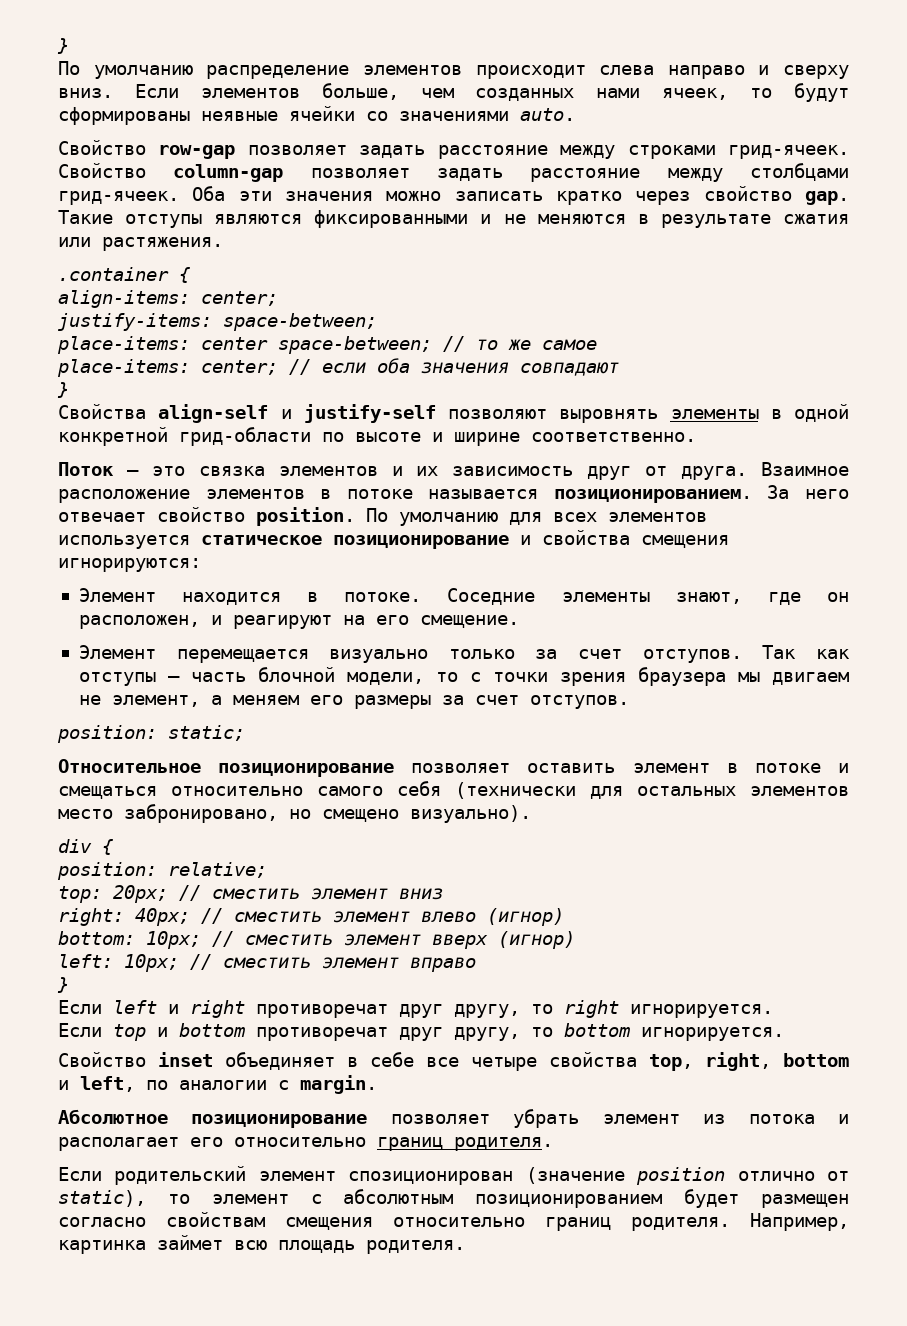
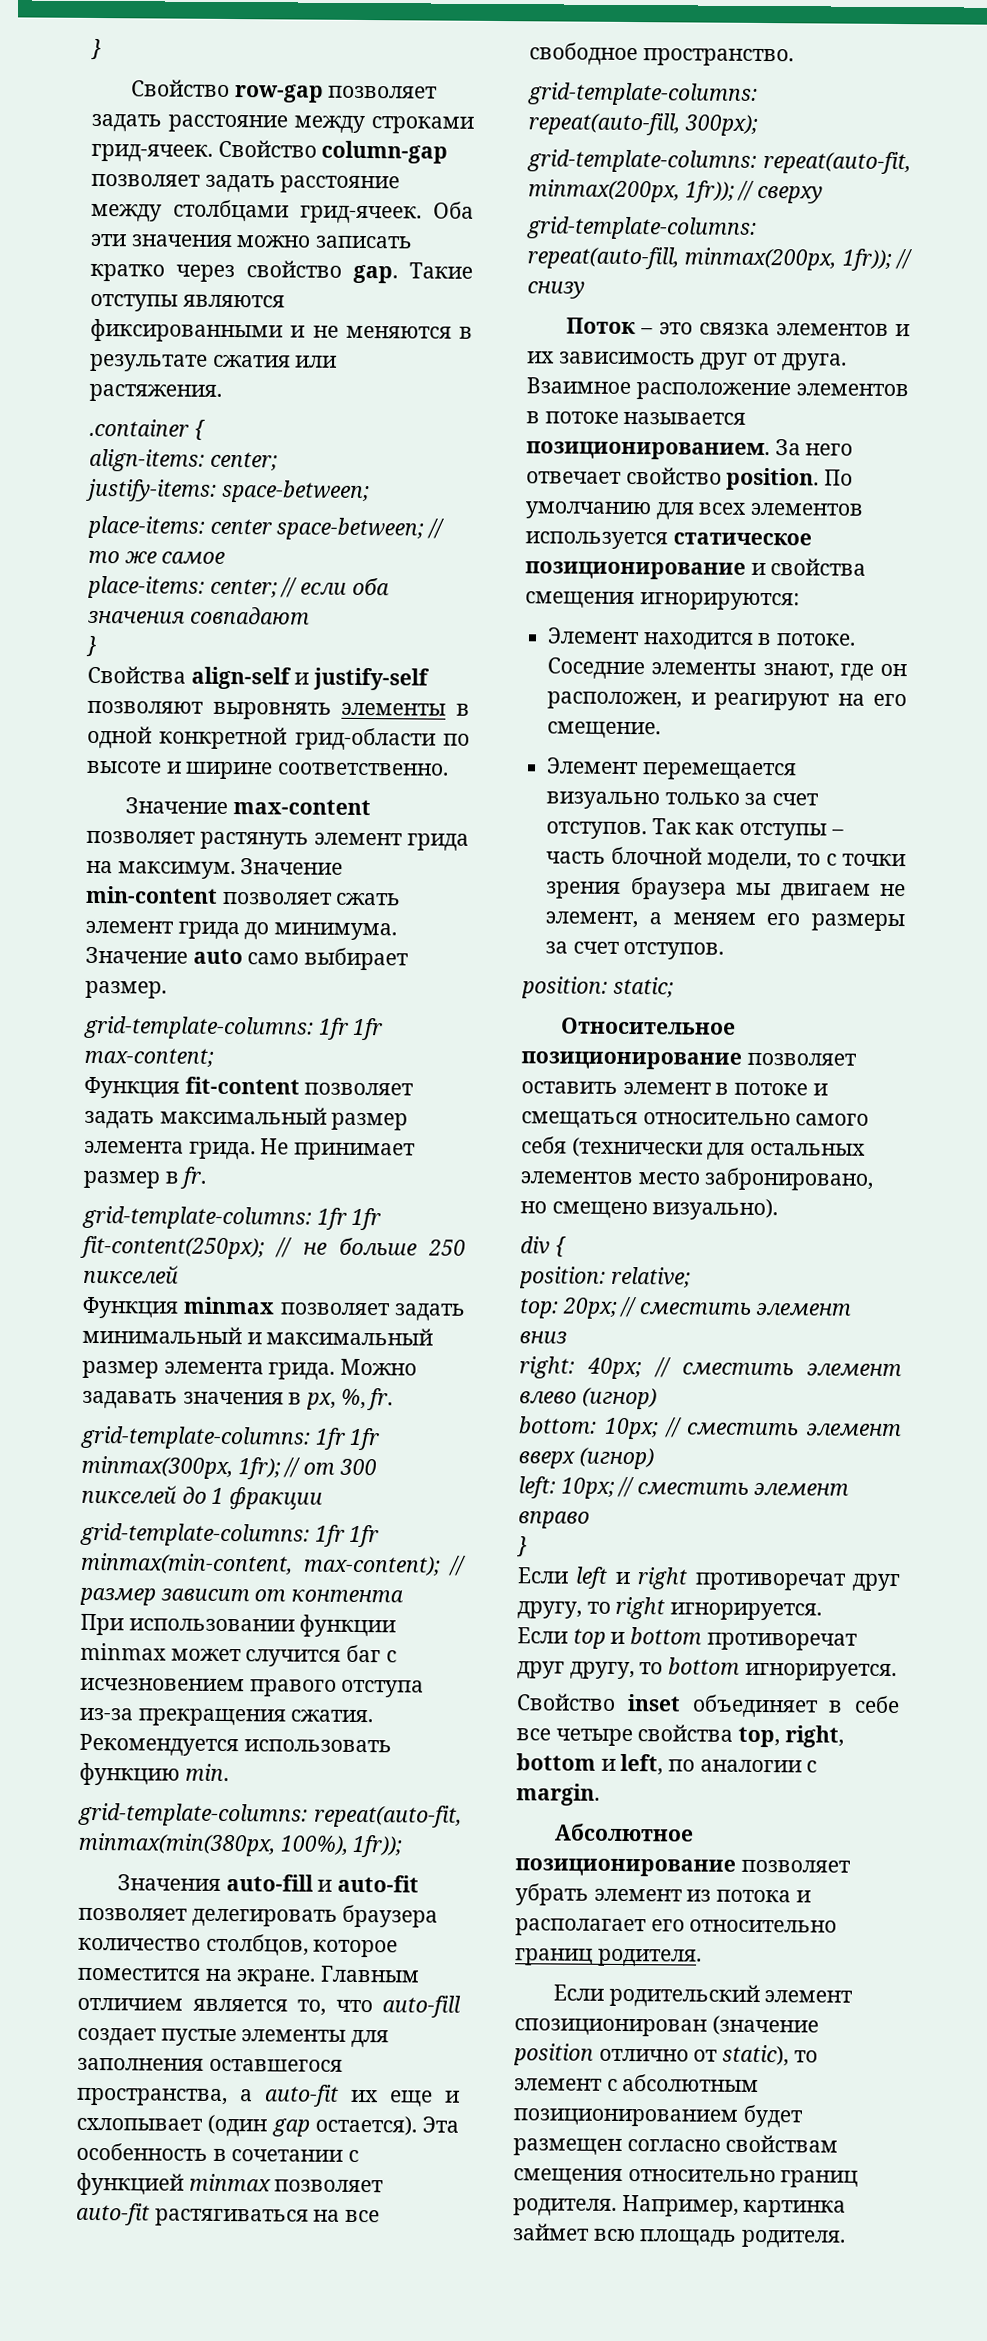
[57,38,69,54] [58,61,849,79] [58,83,850,102] [58,106,575,125] } // По умолчанию распределение элементов происходит слева направо и сверху вниз. Если элементов больше, чем созданных нами ячеек, то будут сформированы неявные ячейки со значениями auto. -> [90,38,102,61] }
(696, 437) none -> [124,797,371,816] [86,830,469,851] [86,858,344,880] [85,885,402,906] [85,920,398,941] [85,946,410,971] [85,980,167,999] [83,1015,384,1041] [84,1047,214,1067] [84,1076,415,1099] [84,1106,409,1131] [84,1138,417,1161] [83,1166,208,1189] [82,1205,382,1231] [80,1235,466,1260] [83,1264,179,1284] [82,1296,465,1321] [82,1325,434,1346] [82,1358,418,1380] [82,1388,394,1411] [80,1425,381,1451] [81,1455,377,1480] [81,1484,324,1510] [80,1522,380,1548] [80,1552,466,1576] [79,1587,405,1606] [80,1613,397,1638] [80,1642,397,1667] [80,1677,425,1698] [79,1707,374,1727] [79,1733,392,1757] [79,1762,229,1786] [78,1802,462,1828] [78,1832,404,1858] [116,1874,419,1893] [78,1904,439,1928] [78,1933,399,1958] [77,1965,421,1987] [77,1995,461,2018] [77,2027,390,2048] [77,2057,343,2072] [76,2084,460,2107] [76,2114,459,2137] [76,2142,360,2163] [76,2172,385,2196] [76,2202,381,2227] [529,42,794,67] [528,82,758,106] [528,112,758,136] [527,149,911,175] [528,179,824,204] [526,216,757,240] [527,246,912,271] [527,281,585,299] // Значение max-content позволяет растянуть элемент грида на максимум. Значение min-content позволяет сжать элемент грида до минимума. Значение auto само выбирает размер. // grid-template-columns: 1fr 1fr max-content; // Функция fit-content позволяет задать максимальный размер элемента грида. Не принимает размер в fr. // grid-template-columns: 1fr 1fr fit-content(250px); // не больше 250 пикселей // Функция minmax позволяет задать минимальный и максимальный размер элемента грида. Можно задавать значения в px, %, fr. // grid-template-columns: 1fr 1fr minmax(300px, 1fr); // от 300 пикселей до 1 фракции // grid-template-columns: 1fr 1fr minmax(min-content, max-content); // размер зависит от контента // При использовании функции minmax может случится баг с исчезновением правого отступа из-за прекращения сжатия. Рекомендуется использовать функцию min. // grid-template-columns: repeat(auto-fit, minmax(min(380px, 100%), 1fr)); // Значения auto-fill и auto-fit позволяет делегировать браузера количество столбцов, которое поместится на экране. Главным отличием является то, что auto-fill создает пустые элементы для заполнения оставшегося пространства, а auto-fit их еще и схлопывает (один gap остается). Эта особенность в сочетании с функцией minmax позволяет auto-fit растягиваться на все свободное пространство. // grid-template-columns: repeat(auto-fill, 300px); // grid-template-columns: repeat(auto-fit, minmax(200px, 1fr)); // сверху // grid-template-columns: repeat(auto-fill, minmax(200px, 1fr)); // снизу

